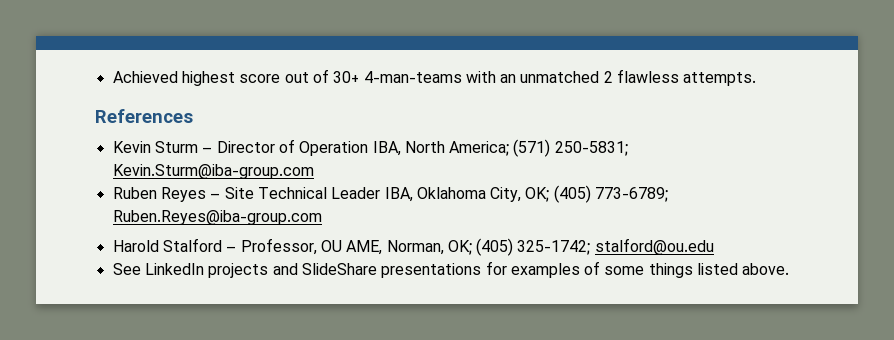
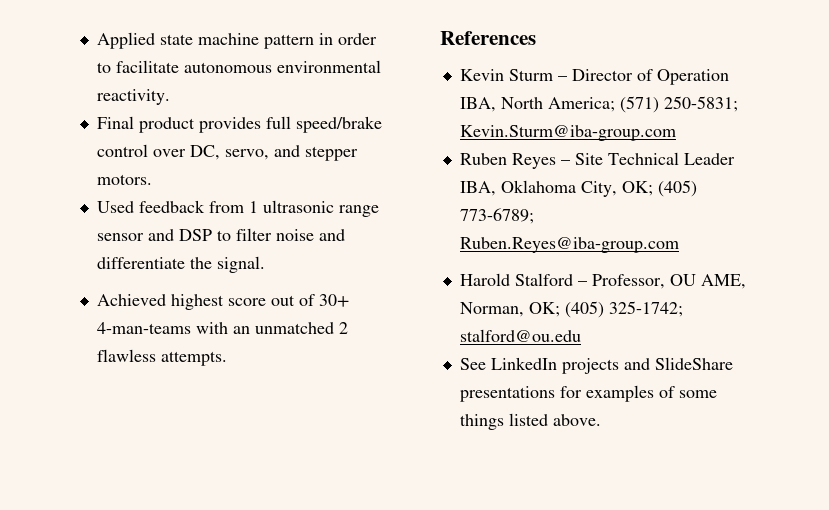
(112, 77) none -> [96,32,377,49] [96,60,381,73] [96,89,170,105] [96,116,382,133] [96,144,358,161] [96,174,152,185] [96,200,379,217] [96,228,345,241] [96,256,265,273] Applied state machine pattern in order to facilitate autonomous environmental reactivity. // Final product provides full speed/brake control over DC, servo, and stepper motors. // Used feedback from 1 ultrasonic range sensor and DSP to filter noise and differentiate the signal. //

